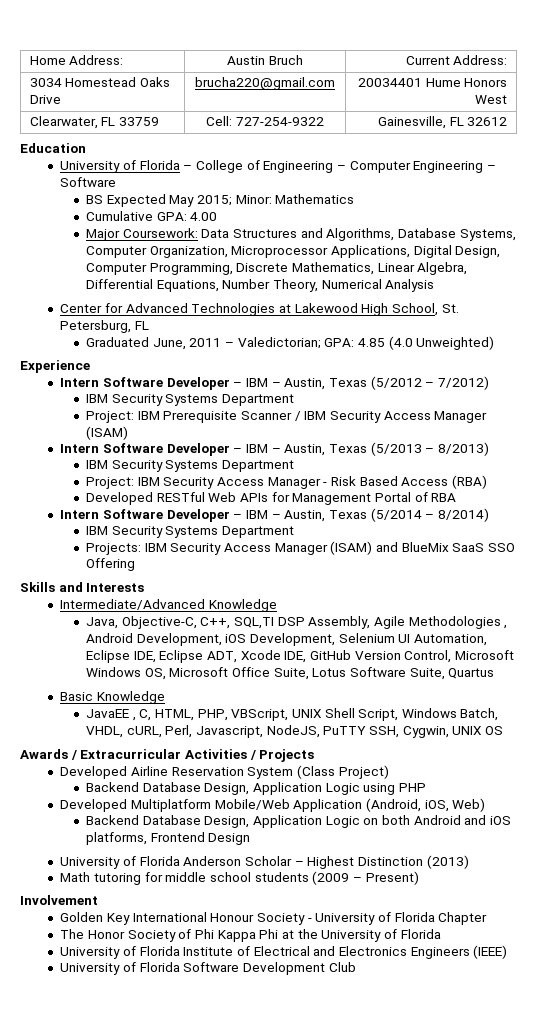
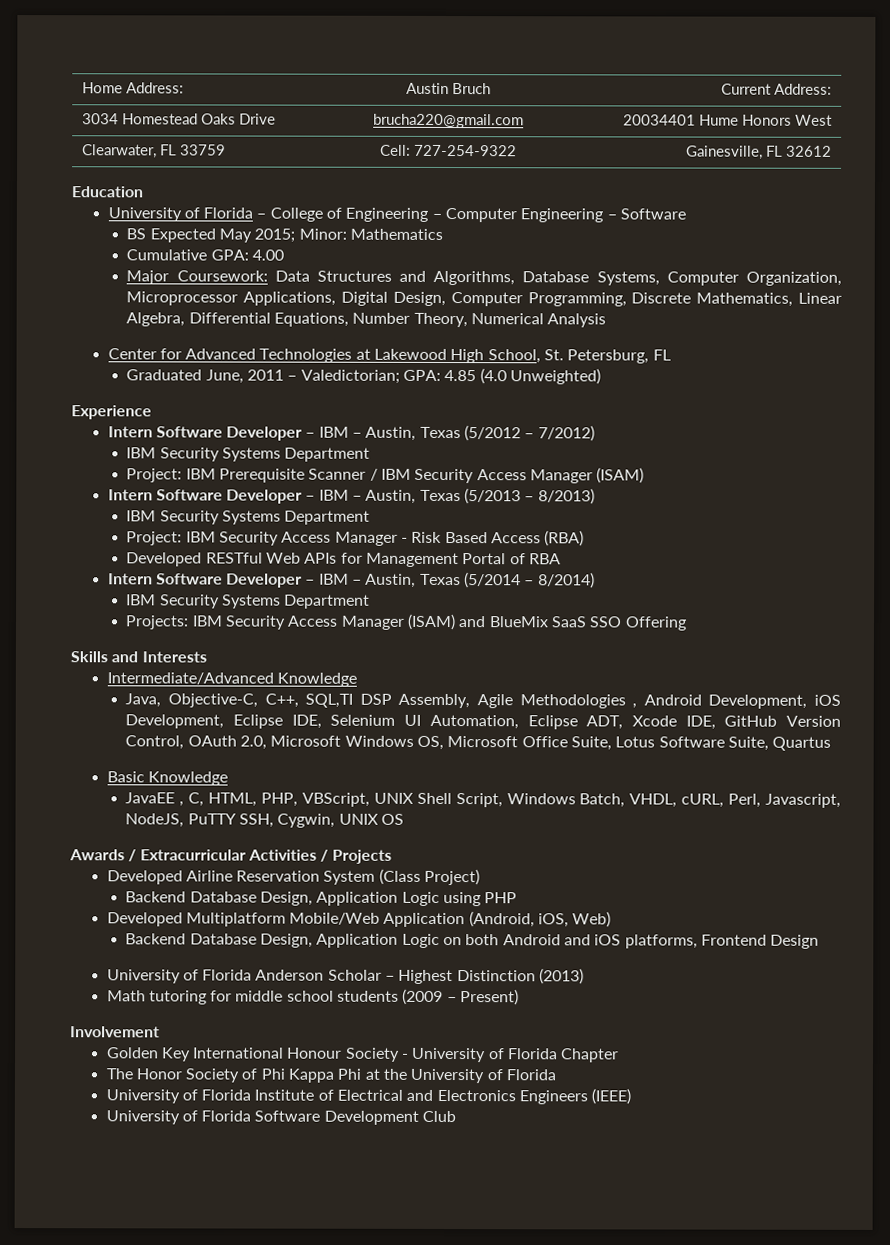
(335, 639) none -> [233,714,322,729] Eclipse IDE,
[133,650,204,663] IDE, Eclipse -> (578, 722) none
(452, 656) none -> [187,735,268,750] OAuth 2.0,

